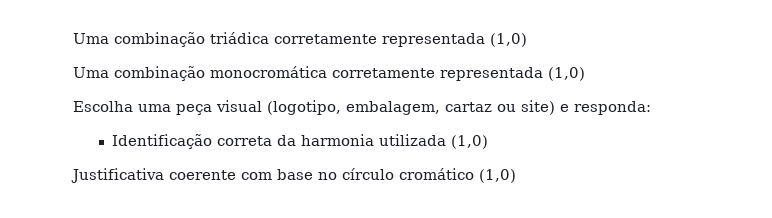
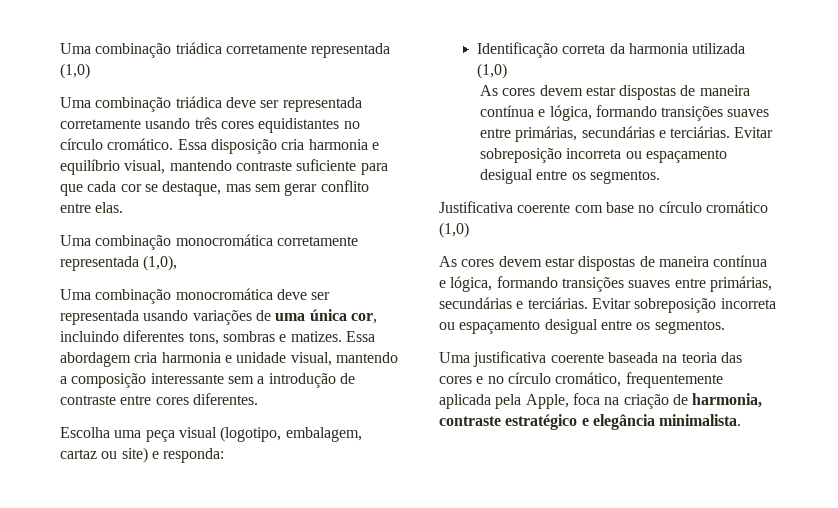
(527, 40) none -> [60,96,362,112] [60,117,360,133] [60,138,379,154] [60,159,388,175] [60,180,369,196] [60,202,124,213] // Uma combinação triádica deve ser representada corretamente usando três cores equidistantes no círculo cromático. Essa disposição cria harmonia e equilíbrio visual, mantendo contraste suficiente para que cada cor se destaque, mas sem gerar conflito entre elas.
[548,67,585,81] (1,0) -> [143,255,178,271] [60,288,331,304] [60,309,377,325] [60,330,375,345] [60,352,398,367] [60,373,355,388] [60,393,258,405] (1,0), // Uma combinação monocromática deve ser representada usando variações de uma única cor, incluindo diferentes tons, sombras e matizes. Essa abordagem cria harmonia e unidade visual, mantendo a composição interessante sem a introdução de contraste entre cores diferentes.
(488, 142) none -> [479,85,750,100] [479,105,770,121] [479,126,774,142] [479,148,727,163] [479,169,660,184] // As cores devem estar dispostas de maneira contínua e lógica, formando transições suaves entre primárias, secundárias e terciárias. Evitar sobreposição incorreta ou espaçamento desigual entre os segmentos.
(516, 176) none -> [439,255,768,271] [439,276,772,292] [439,297,776,313] [439,319,725,334] [439,351,742,367] [439,372,723,388] [439,393,763,409] [439,414,742,430] // As cores devem estar dispostas de maneira contínua e lógica, formando transições suaves entre primárias, secundárias e terciárias. Evitar sobreposição incorreta ou espaçamento desigual entre os segmentos. // Uma justificativa coerente baseada na teoria das cores e no círculo cromático, frequentemente aplicada pela Apple, foca na criação de harmonia, contraste estratégico e elegância minimalista.

